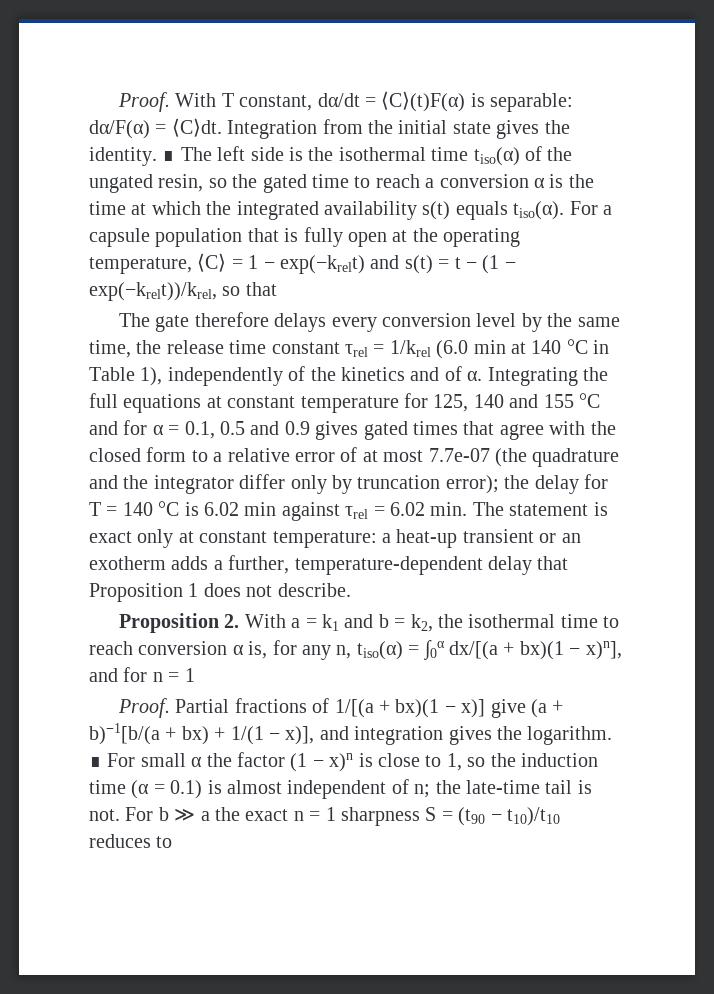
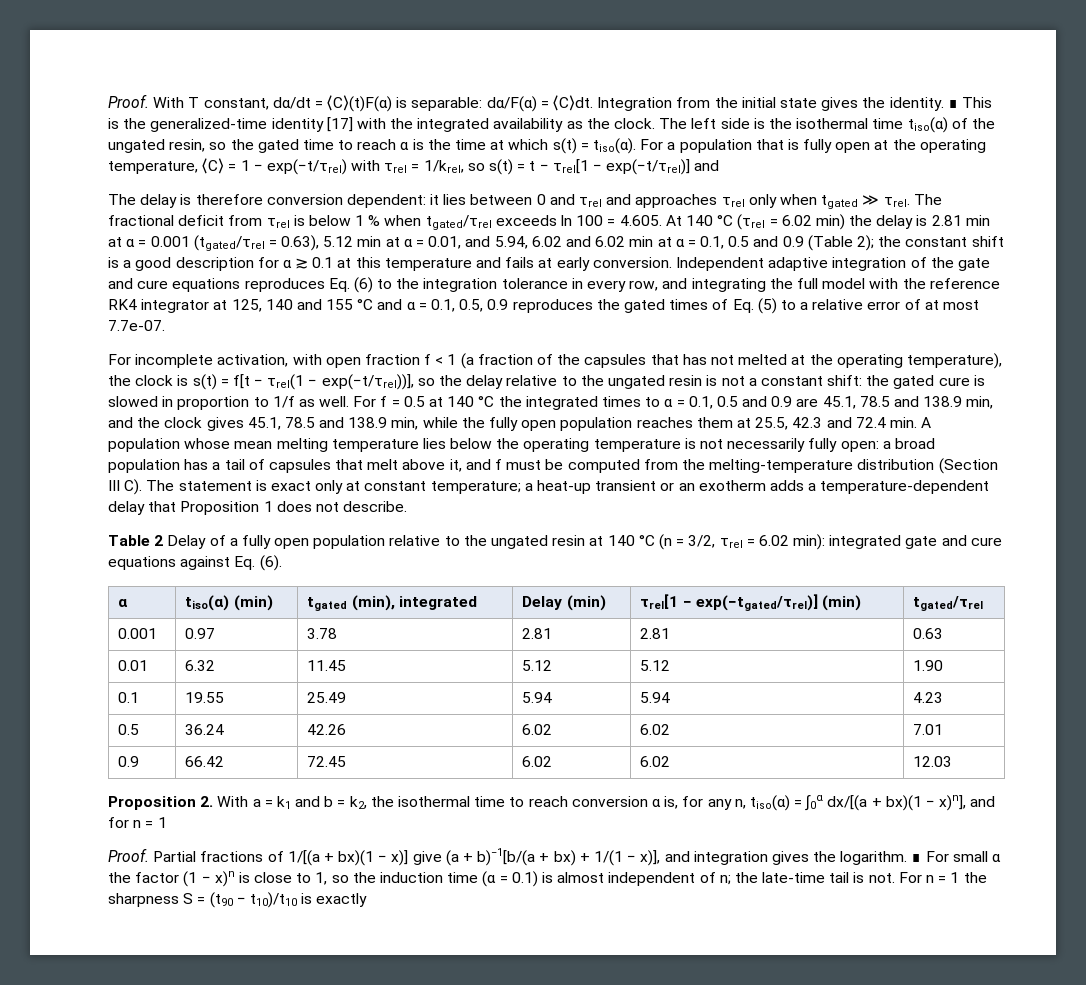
(176, 156) none -> [961,97,992,108] [108,117,656,132] This is the generalized-time identity [17] with the integrated availability as the clock.
[425,174,529,188] a conversion -> (397, 144) none
[206,201,508,220] the integrated availability s(t) equals -> [552,138,589,154] s(t) =
[89,228,150,247] capsule -> (676, 146) none
[280,255,516,274] [89,282,277,301] [118,312,620,332] [89,339,610,359] [89,366,608,386] [89,393,428,413] exp(−krelt) and s(t) = t − (1 − exp(−krelt))/krel, so that // The gate therefore delays every conversion level by the same time, the release time constant τrel = 1/krel (6.0 min at 140 °C in Table 1), independently of the kinetics and of α. Integrating the full equations at constant temperature for -> [266,159,720,175] [108,194,942,209] [108,214,990,230] [108,235,1004,251] [108,257,990,271] [108,277,1000,293] [108,299,228,313] exp(−t/τrel) with τrel = 1/krel, so s(t) = t − τrel[1 − exp(−t/τrel)] and // The delay is therefore conversion dependent: it lies between 0 and τrel and approaches τrel only when tgated ≫ τrel. The fractional deficit from τrel is below 1 % when tgated/τrel exceeds ln 100 = 4.605. At 140 °C (τrel = 6.02 min) the delay is 2.81 min at α = 0.001 (tgated/τrel = 0.63), 5.12 min at α = 0.01, and 5.94, 6.02 and 6.02 min at α = 0.1, 0.5 and 0.9 (Table 2); the constant shift is a good description for α ≳ 0.1 at this temperature and fails at early conversion. Independent adaptive integration of the gate and cure equations reproduces Eq. (6) to the integration tolerance in every row, and integrating the full model with the reference RK4 integrator at
[123,420,616,440] [89,447,187,462] for α = 0.1, 0.5 and 0.9 gives gated times that agree with the closed form -> [406,298,777,314] α = 0.1, 0.5, 0.9 reproduces the gated times of Eq. (5)
[428,448,620,467] [89,474,608,494] [89,501,468,521] 7.7e-07 (the quadrature and the integrator differ only by truncation error); the delay for T = 140 °C is 6.02 min against τrel = 6.02 min. -> [108,320,165,331] [108,353,1002,369] [108,374,985,390] [108,396,994,410] [108,417,932,431] [108,438,935,452] [108,458,998,474] [108,479,143,495] 7.7e-07. // For incomplete activation, with open fraction f < 1 (a fraction of the capsules that has not melted at the operating temperature), the clock is s(t) = f[t − τrel(1 − exp(−t/τrel))], so the delay relative to the ungated resin is not a constant shift: the gated cure is slowed in proportion to 1/f as well. For f = 0.5 at 140 °C the integrated times to α = 0.1, 0.5 and 0.9 are 45.1, 78.5 and 138.9 min, and the clock gives 45.1, 78.5 and 138.9 min, while the fully open population reaches them at 25.5, 42.3 and 72.4 min. A population whose mean melting temperature lies below the operating temperature is not necessarily fully open: a broad population has a tail of capsules that melt above it, and f must be computed from the melting-temperature distribution (Section III C).
[272,531,377,548] temperature: -> [430,481,521,494] temperature;
[228,555,290,574] further, -> (817, 487) none
(351, 590) none -> [108,534,1002,550] [108,555,282,571] [118,599,129,607] [185,595,273,611] [307,595,477,611] [522,595,606,611] [640,594,861,611] [913,596,984,611] [118,628,158,639] [185,628,216,639] [307,628,338,639] [522,628,553,639] [640,628,671,639] [913,628,944,639] [118,660,149,671] [185,660,216,671] [307,660,347,671] [522,660,553,671] [640,660,671,671] [913,660,944,671] [118,692,140,703] [185,692,225,703] [307,692,347,703] [522,692,553,703] [640,692,671,703] [913,692,944,703] [118,724,140,735] [185,724,225,735] [307,724,347,735] [522,724,553,735] [640,724,671,735] [913,724,944,735] [118,756,140,767] [185,756,225,767] [307,756,347,767] [522,756,553,767] [640,756,671,767] [913,756,953,767] // Table 2 Delay of a fully open population relative to the ungated resin at 140 °C (n = 3/2, τrel = 6.02 min): integrated gate and cure equations against Eq. (6). // α | tiso(α) (min) | tgated (min), integrated | Delay (min) | τrel[1 − exp(−tgated/τrel)] (min) | tgated/τrel // 0.001 | 0.97 | 3.78 | 2.81 | 2.81 | 0.63 // 0.01 | 6.32 | 11.45 | 5.12 | 5.12 | 1.90 // 0.1 | 19.55 | 25.49 | 5.94 | 5.94 | 4.23 // 0.5 | 36.24 | 42.26 | 6.02 | 6.02 | 7.01 // 0.9 | 66.42 | 72.45 | 6.02 | 6.02 | 12.03
[158,807,336,821] b ≫ a the exact n = 1 -> [925,872,987,883] n = 1 the
[89,834,173,848] reduces to -> [301,893,368,907] is exactly

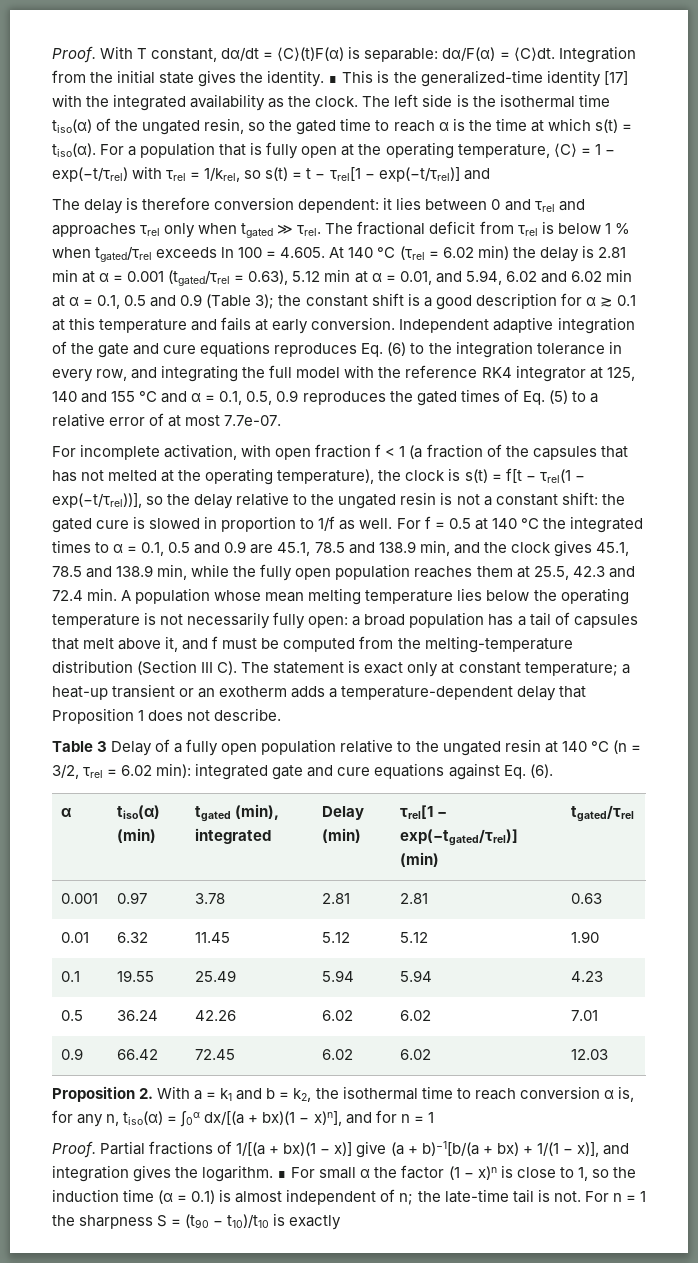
[856,235,874,251] 2); -> [255,294,275,309] 3);
[154,535,164,546] 2 -> [97,741,108,752] 3

